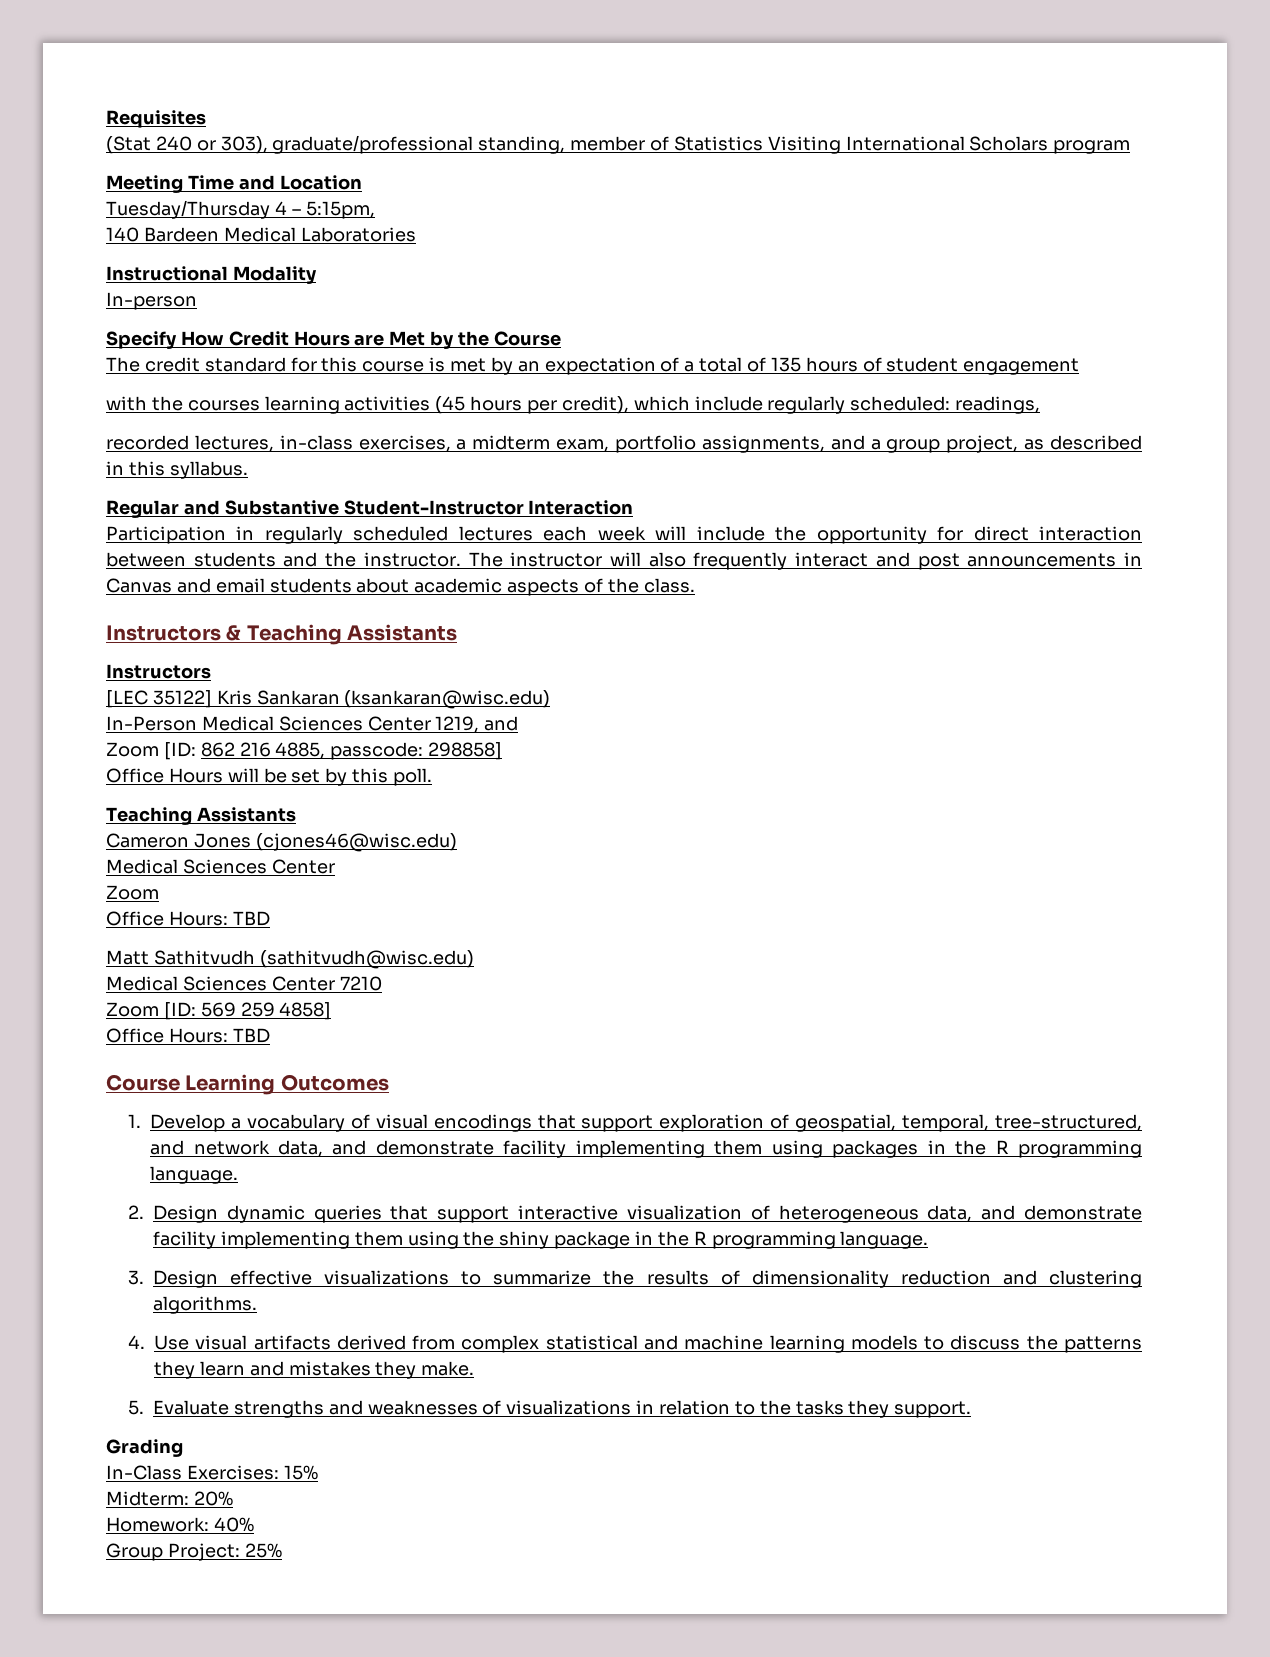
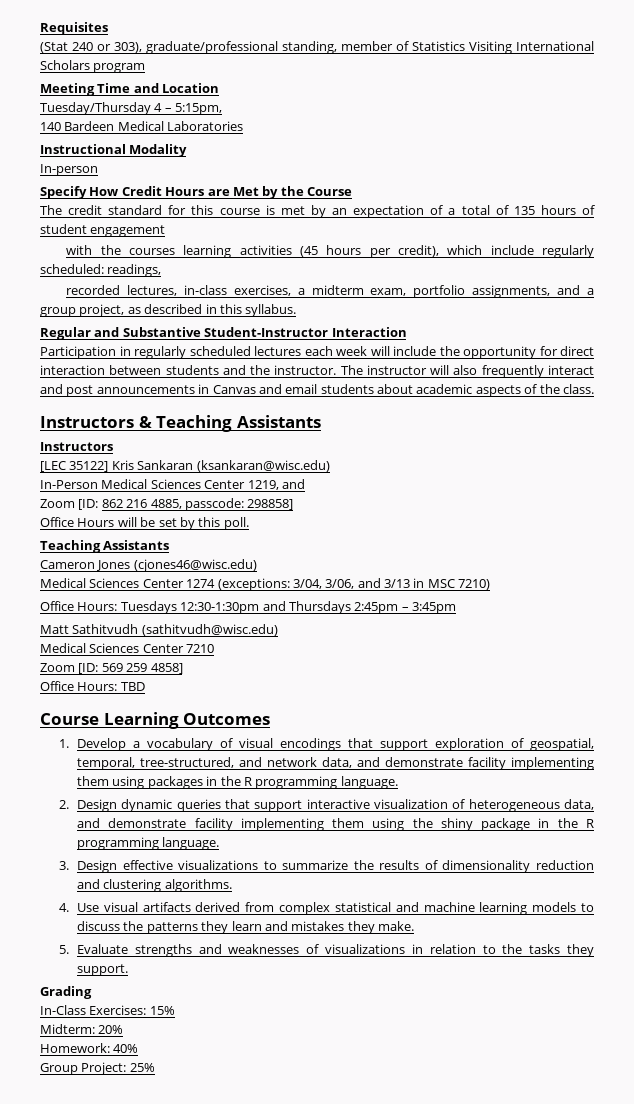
[106,885,159,900] [106,911,270,926] // Zoom // Office Hours: TBD -> [186,578,491,591] [40,601,456,614] 1274 (exceptions: 3/04, 3/06, and 3/13 in MSC 7210) // Office Hours: Tuesdays 12:30-1:30pm and Thursdays 2:45pm – 3:45pm

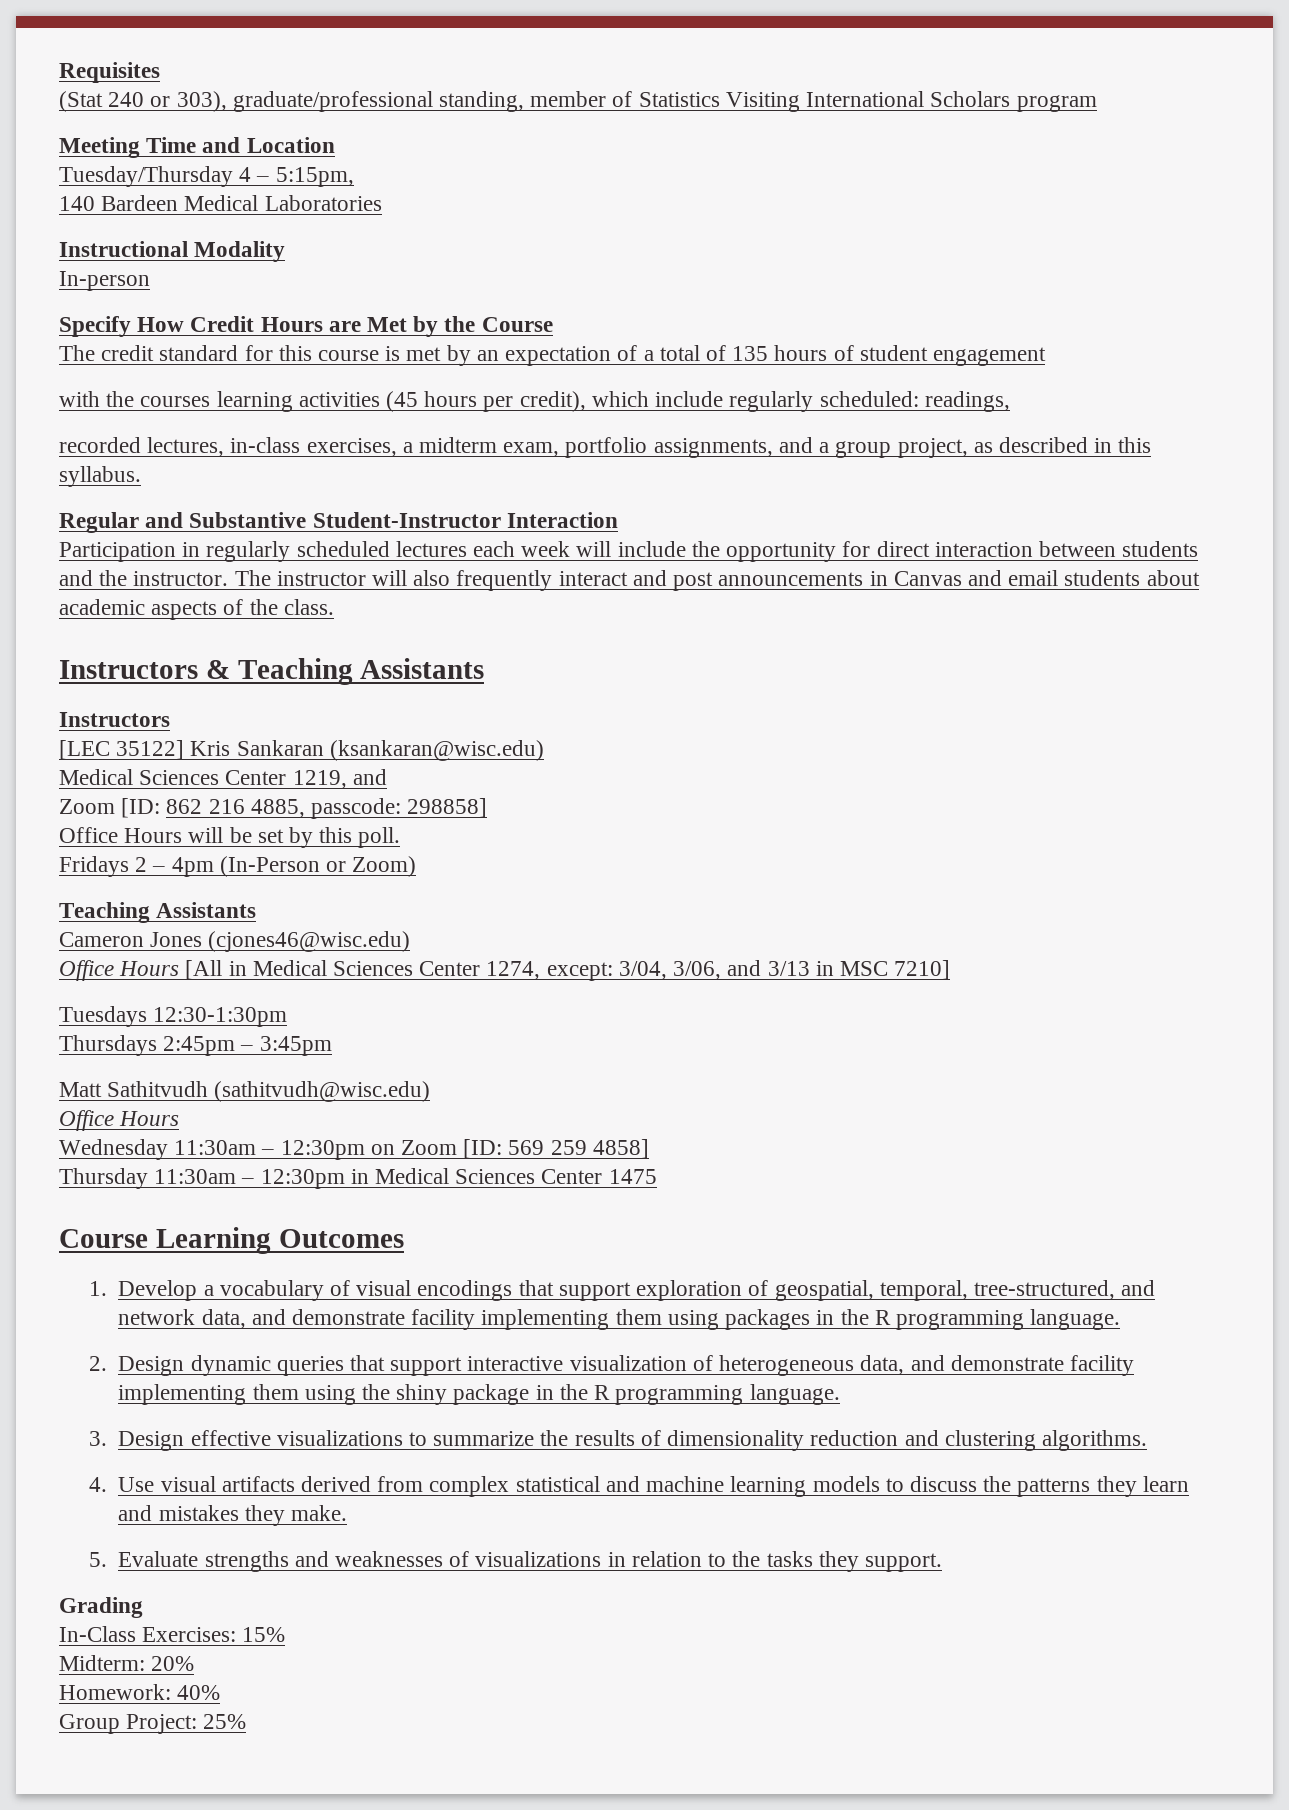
[40,480,98,489] In-Person -> (544, 750) none
(249, 523) none -> [59,856,417,877] // Fridays 2 – 4pm (In-Person or Zoom)
[40,578,290,591] Medical Sciences Center 1274 (exceptions: -> [59,960,613,981] Office Hours [All in Medical Sciences Center 1274, except:
[458,579,491,590] [40,601,118,611] 7210) // Office Hours: -> [894,960,951,980] 7210] //
[262,601,286,611] and -> (288, 1017) //
[40,643,215,653] Medical Sciences Center 7210 // -> [59,1110,180,1131] [59,1139,395,1160] Office Hours // Wednesday 11:30am – 12:30pm on
[40,681,145,691] Office Hours: TBD -> [59,1168,657,1189] Thursday 11:30am – 12:30pm in Medical Sciences Center 1475

